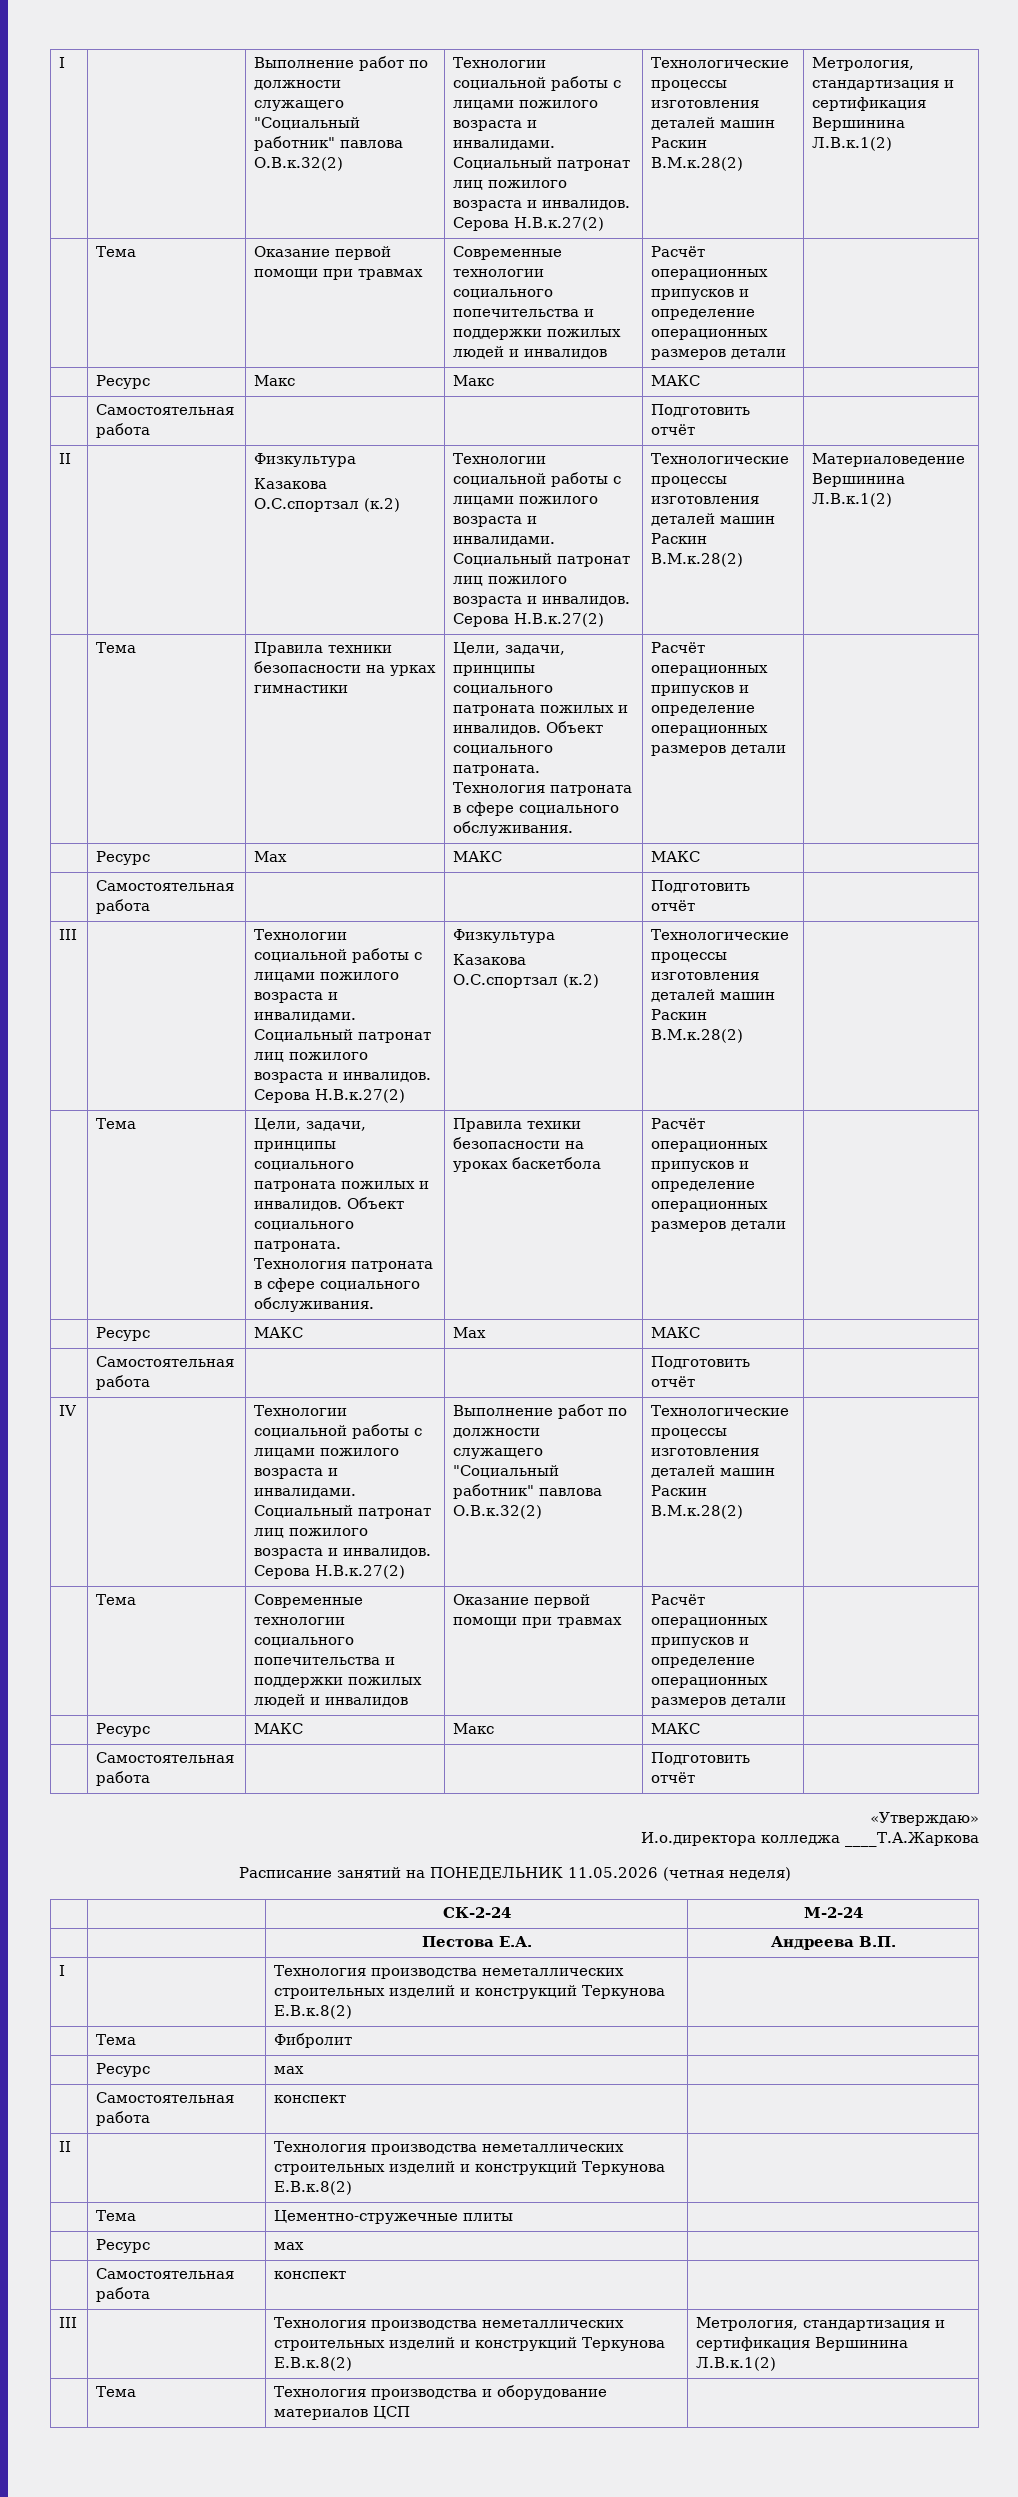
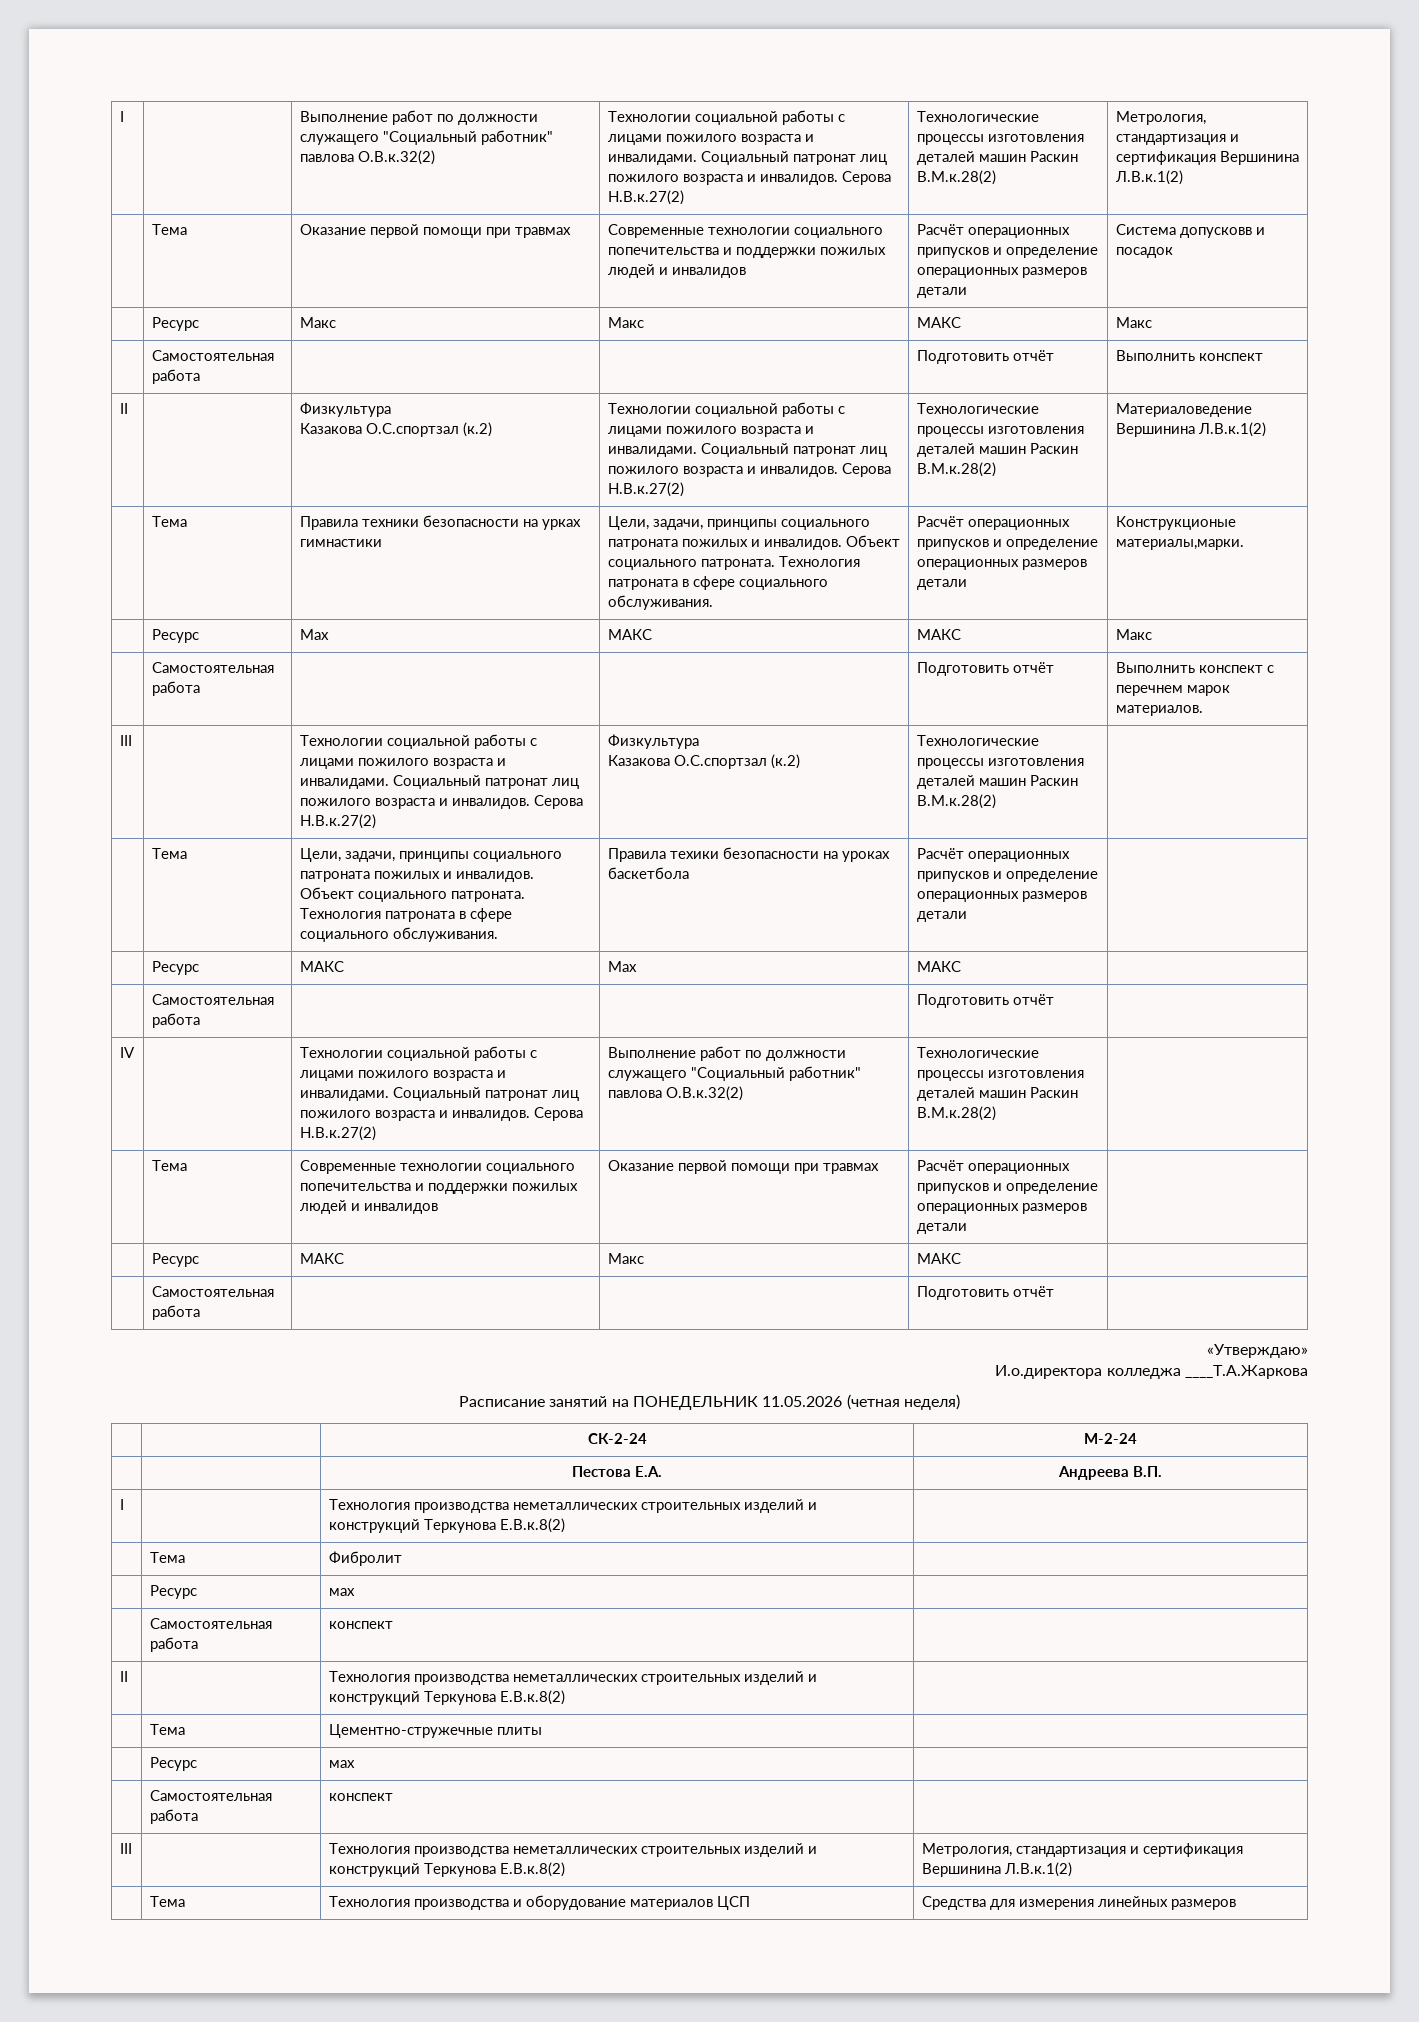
(787, 354) none -> [1115,224,1265,238] [1115,247,1173,258] Система допусковв и посадок
[96,404,235,415] [96,423,151,438] [651,404,751,417] [651,424,696,435] // | Самостоятельная работа | | | Подготовить отчёт | -> [1115,317,1152,328] [151,350,274,361] [151,369,200,384] [916,350,1054,364] [1115,350,1263,361] Макс // | Самостоятельная работа | | | Подготовить отчёт | Выполнить конспект
(787, 750) none -> [1115,516,1236,530] [1115,539,1244,550] Конструкционые материалы,марки.
[96,880,235,891] [96,899,151,914] [651,880,751,893] [651,900,696,911] // | Самостоятельная работа | | | Подготовить отчёт | -> [1115,629,1152,640] [151,662,274,673] [151,681,200,696] [916,662,1054,676] [1115,662,1274,673] [1115,685,1230,696] [1115,705,1203,716] Макс // | Самостоятельная работа | | | Подготовить отчёт | Выполнить конспект с перечнем марок материалов.
(411, 2412) none -> [921,1896,1236,1910] Средства для измерения линейных размеров

